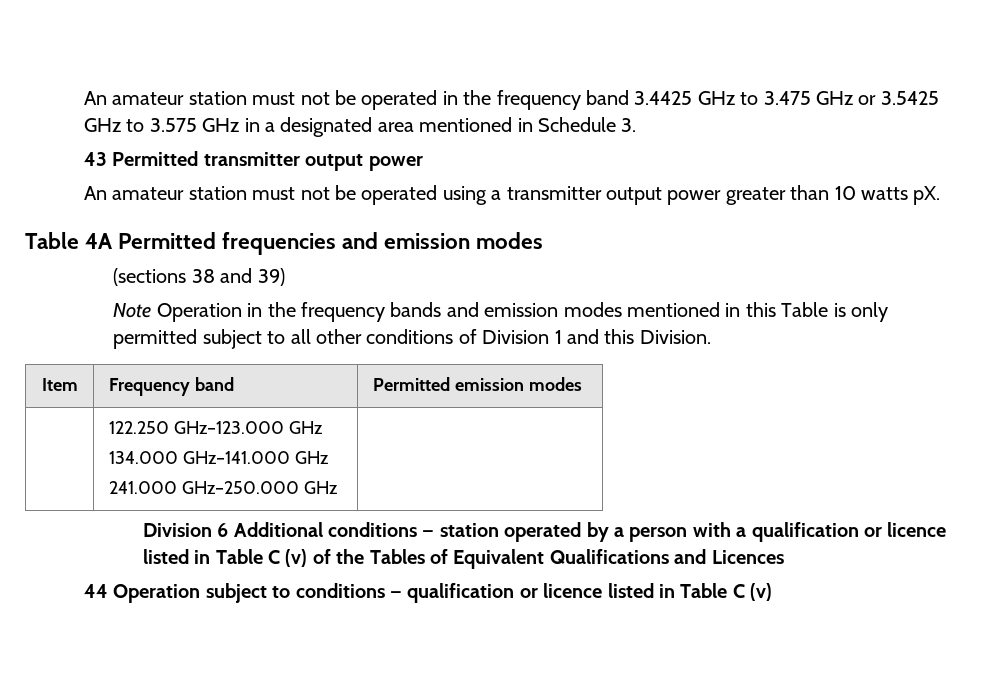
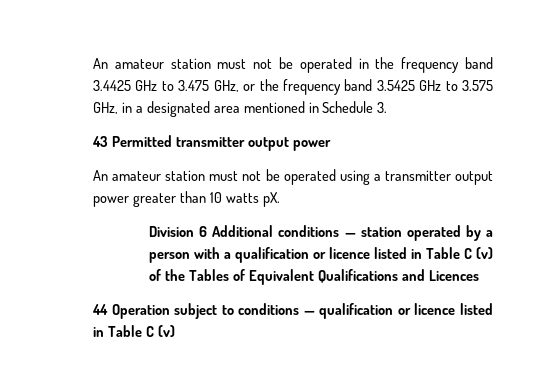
[815,91,877,105] GHz or -> [213,79,373,95] GHz, or the frequency band
[202,118,240,132] GHz -> [93,102,119,114] GHz,
[25,232,544,255] [113,268,285,286] [113,302,888,322] [113,329,711,349] [42,378,79,391] [108,377,234,396] [372,377,582,391] [108,421,323,434] [108,451,329,464] [108,481,338,494] // Table 4A Permitted frequencies and emission modes // (sections 38 and 39) // Note Operation in the frequency bands and emission modes mentioned in this Table is only permitted subject to all other conditions of Division 1 and this Division. // Item | Frequency band | Permitted emission modes // | 122.250 GHz–123.000 GHz // 134.000 GHz–141.000 GHz // 241.000 GHz–250.000 GHz | -> (280, 199) none

